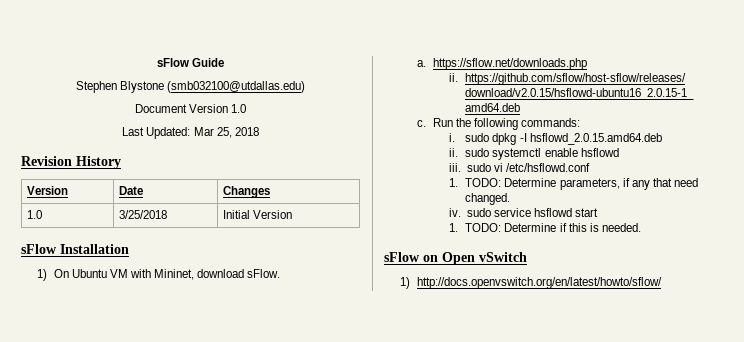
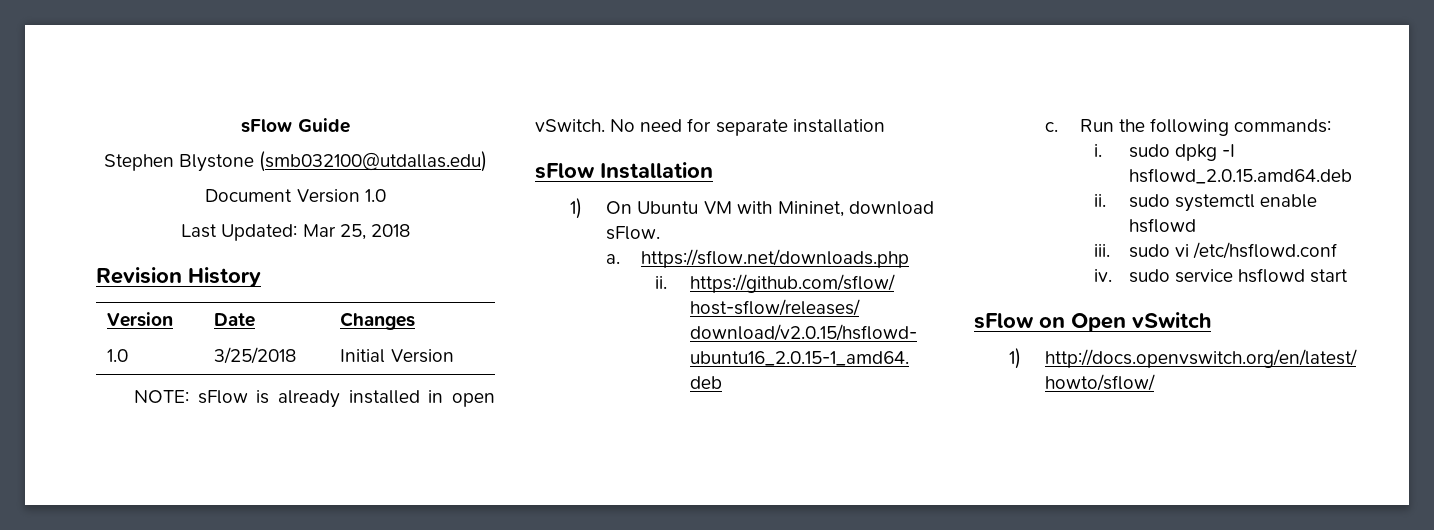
(293, 214) none -> [133,390,495,408] [535,118,885,136] // NOTE: sFlow is already installed in open vSwitch. No need for separate installation
[449,178,698,190] [465,193,511,205] [449,208,599,217] [449,223,641,232] 1. TODO: Determine parameters, if any that need changed. // iv. sudo service hsflowd start // 1. TODO: Determine if this is needed. -> [1093,268,1349,283] iv. sudo service hsflowd start

